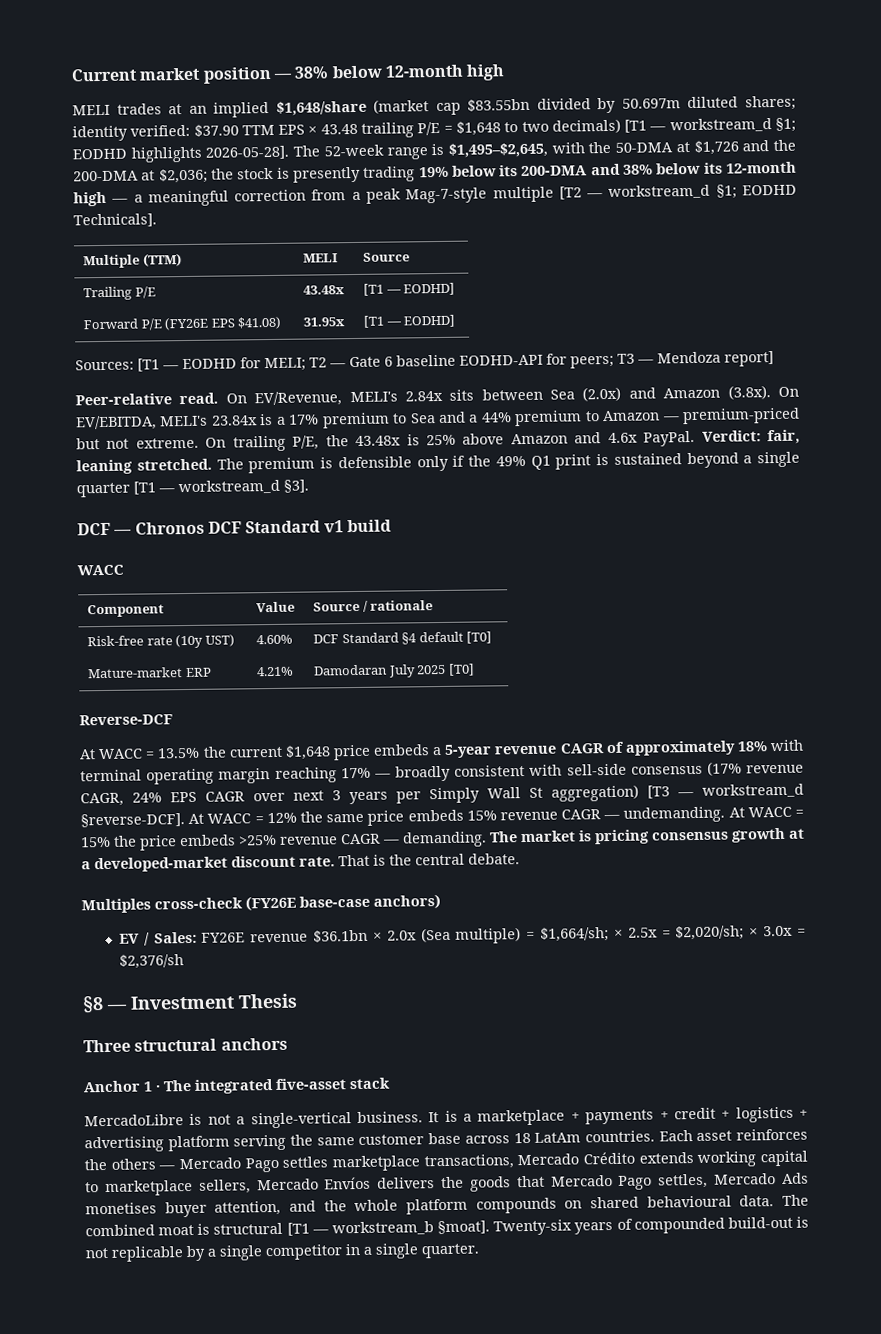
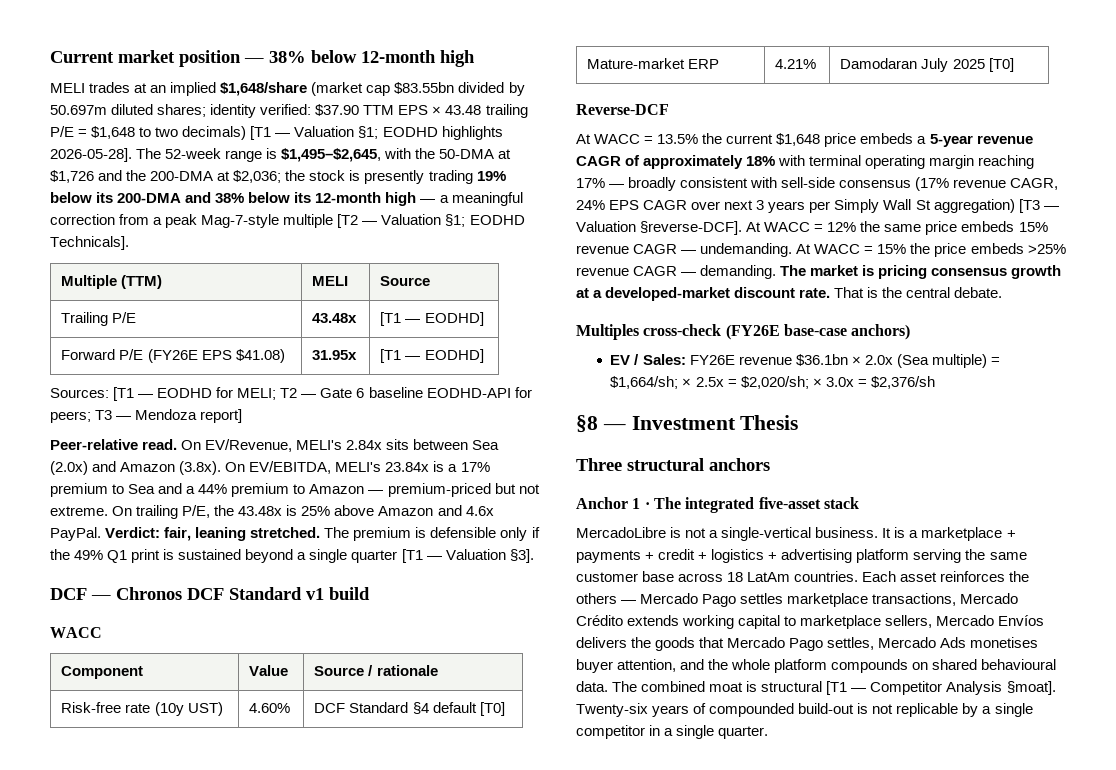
[669,118,772,133] workstream_d -> [294,126,355,137] Valuation
[608,184,711,199] workstream_d -> [381,214,442,225] Valuation
[178,479,280,495] workstream_d -> [445,549,506,560] Valuation
[702,783,804,798] workstream_d -> [576,221,636,232] Valuation
[331,1221,434,1236] workstream_b -> [870,681,1003,695] Competitor Analysis

